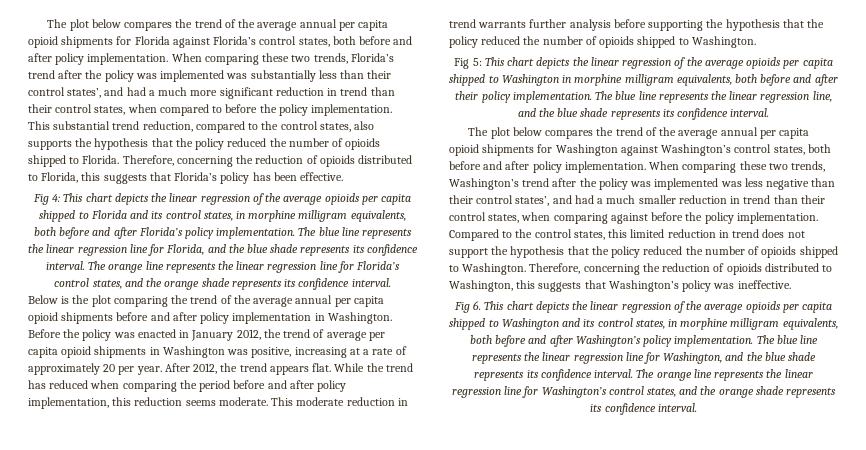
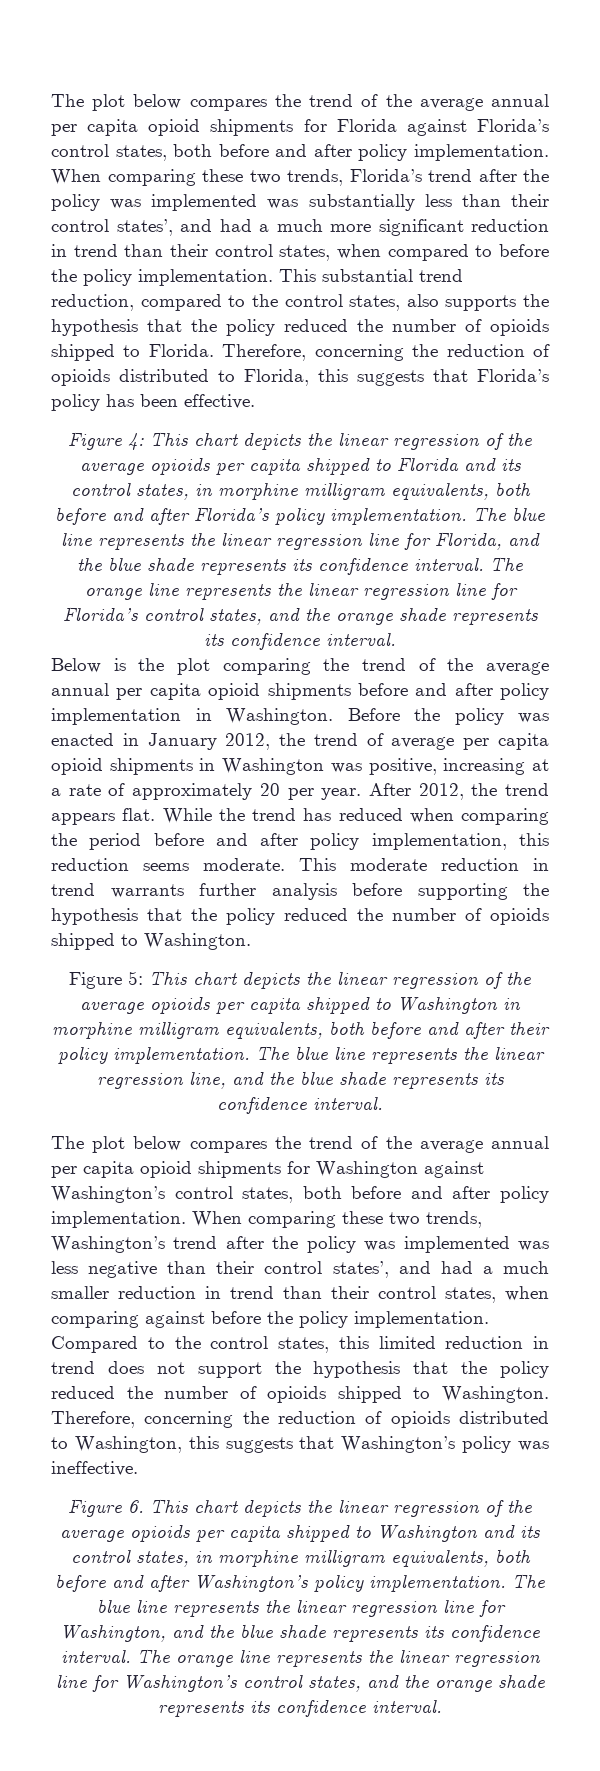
[32,194,49,205] Fig -> [68,432,122,450] Figure
[454,58,470,69] Fig -> [69,972,122,989] Figure
[453,302,470,313] Fig -> [68,1499,122,1517] Figure

